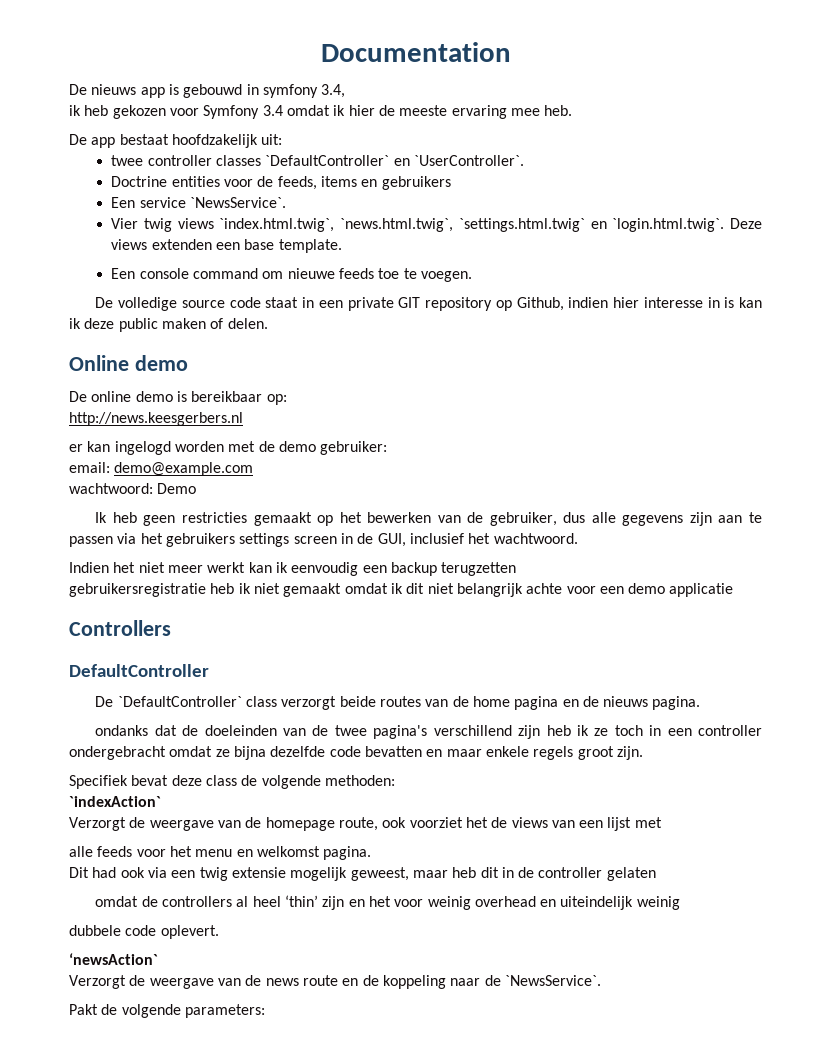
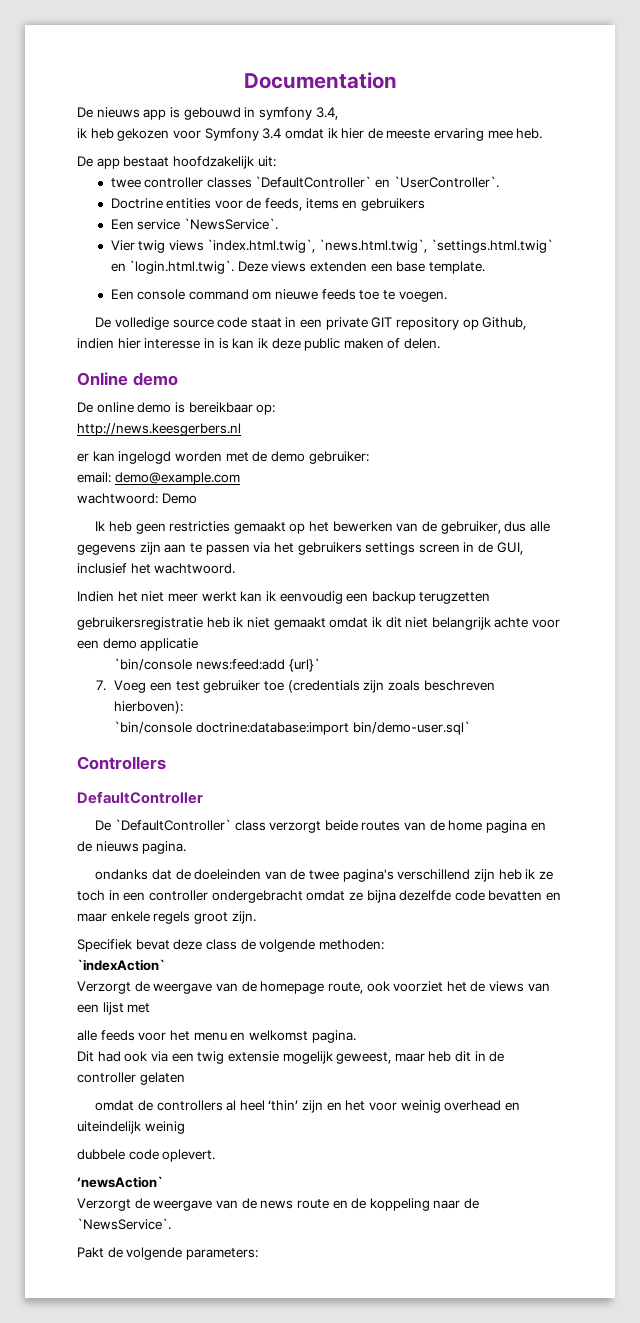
(734, 590) none -> [114,658,320,672] [95,680,495,693] [114,701,184,714] [114,721,470,735] // `bin/console news:feed:add {url}` // 7. Voeg een test gebruiker toe (credentials zijn zoals beschreven hierboven): // `bin/console doctrine:database:import bin/demo-user.sql`

